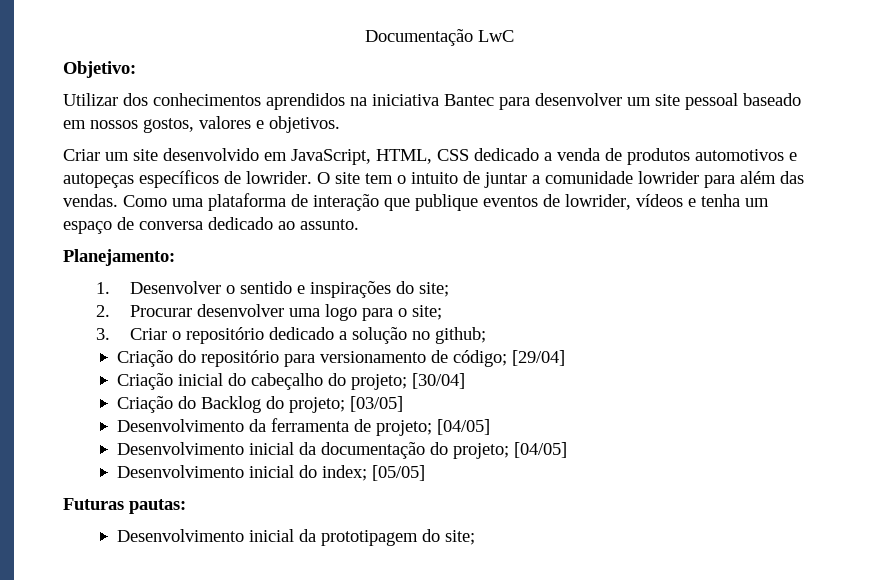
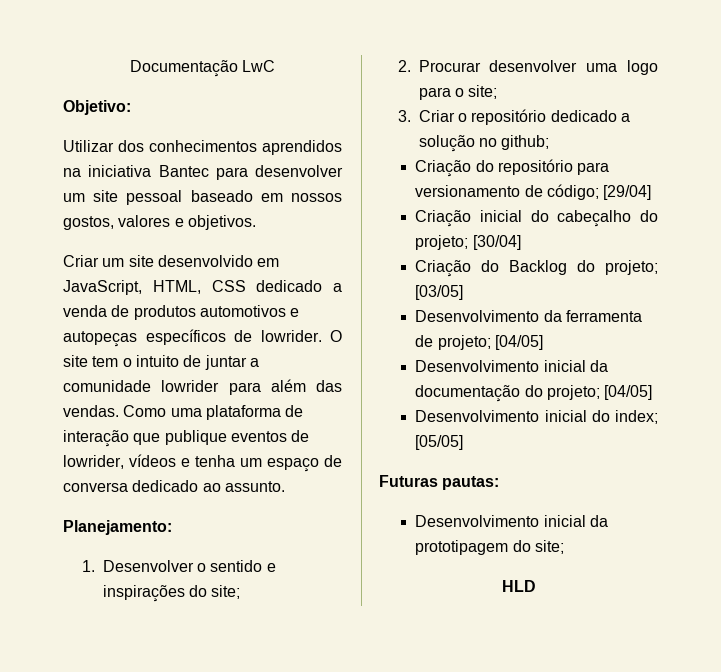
(475, 537) none -> [501,580,536,592] // HLD

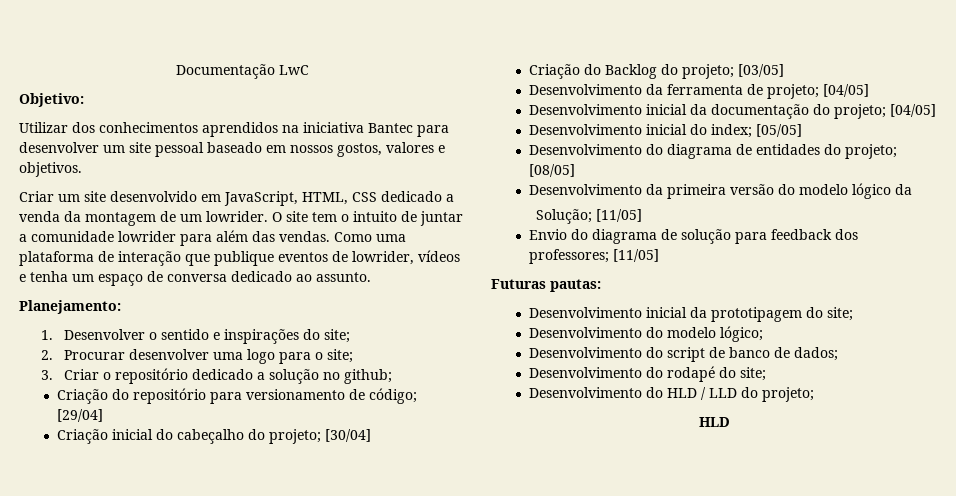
[111,305,300,320] [63,329,252,347] de produtos automotivos e autopeças específicos de -> [64,211,202,226] da montagem de um
(464, 442) none -> [528,144,897,159] [528,164,575,177] [528,183,912,199] [535,209,642,224] [528,229,858,244] [528,249,659,264] // Desenvolvimento do diagrama de entidades do projeto; [08/05] // Desenvolvimento da primeira versão do modelo lógico da // Solução; [11/05] // Envio do diagrama de solução para feedback dos professores; [11/05]
(564, 547) none -> [528,326,763,342] [528,347,838,362] [528,366,766,382] [528,387,814,402] // Desenvolvimento do modelo lógico; // Desenvolvimento do script de banco de dados; // Desenvolvimento do rodapé do site; // Desenvolvimento do HLD / LLD do projeto;

